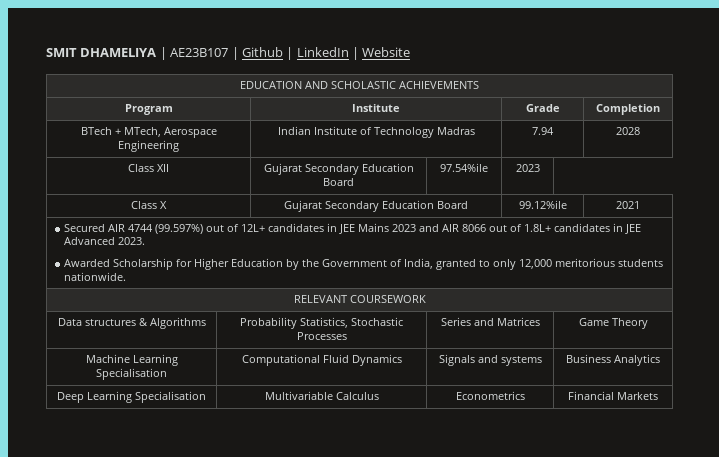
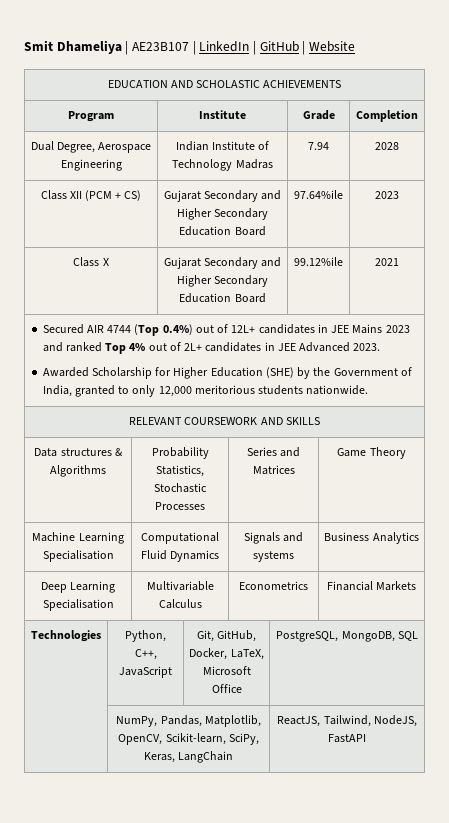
[46,48,157,57] SMIT DHAMELIYA -> [24,40,122,54] Smit Dhameliya
[241,47,349,60] Github | LinkedIn -> [199,41,299,55] LinkedIn | GitHub
[80,127,161,137] BTech + MTech, -> [30,141,95,153] Dual Degree,
[263,163,414,175] [323,178,354,186] [440,163,488,172] | Gujarat Secondary Education Board | 97.54%ile -> [85,190,142,201] [163,190,282,202] [176,208,269,220] [179,226,266,236] [294,190,343,199] (PCM + CS) | Gujarat Secondary and Higher Secondary Education Board | 97.64%ile
(379, 206) none -> [261,257,282,267] [176,275,269,287] and Higher Secondary
[155,224,204,234] (99.597%) -> [134,324,193,336] (Top 0.4%)
[442,224,552,232] AIR 8066 out of 1.8L+ -> [65,342,203,354] ranked Top 4% out of 2L+
(284, 262) none -> [265,367,294,378] (SHE)
(426, 299) none -> [260,417,320,425] AND SKILLS
(658, 396) none -> [30,630,101,642] [125,630,166,642] [134,649,157,660] [119,666,172,678] [196,630,257,642] [189,648,264,660] [202,666,251,675] [211,684,242,693] [276,631,418,642] [116,715,261,727] [118,733,259,745] [143,751,234,763] [277,715,417,727] [328,734,366,743] // Technologies | Python, C++, JavaScript | Git, GitHub, Docker, LaTeX, Microsoft Office | PostgreSQL, MongoDB, SQL // | NumPy, Pandas, Matplotlib, OpenCV, Scikit-learn, SciPy, Keras, LangChain | ReactJS, Tailwind, NodeJS, FastAPI

